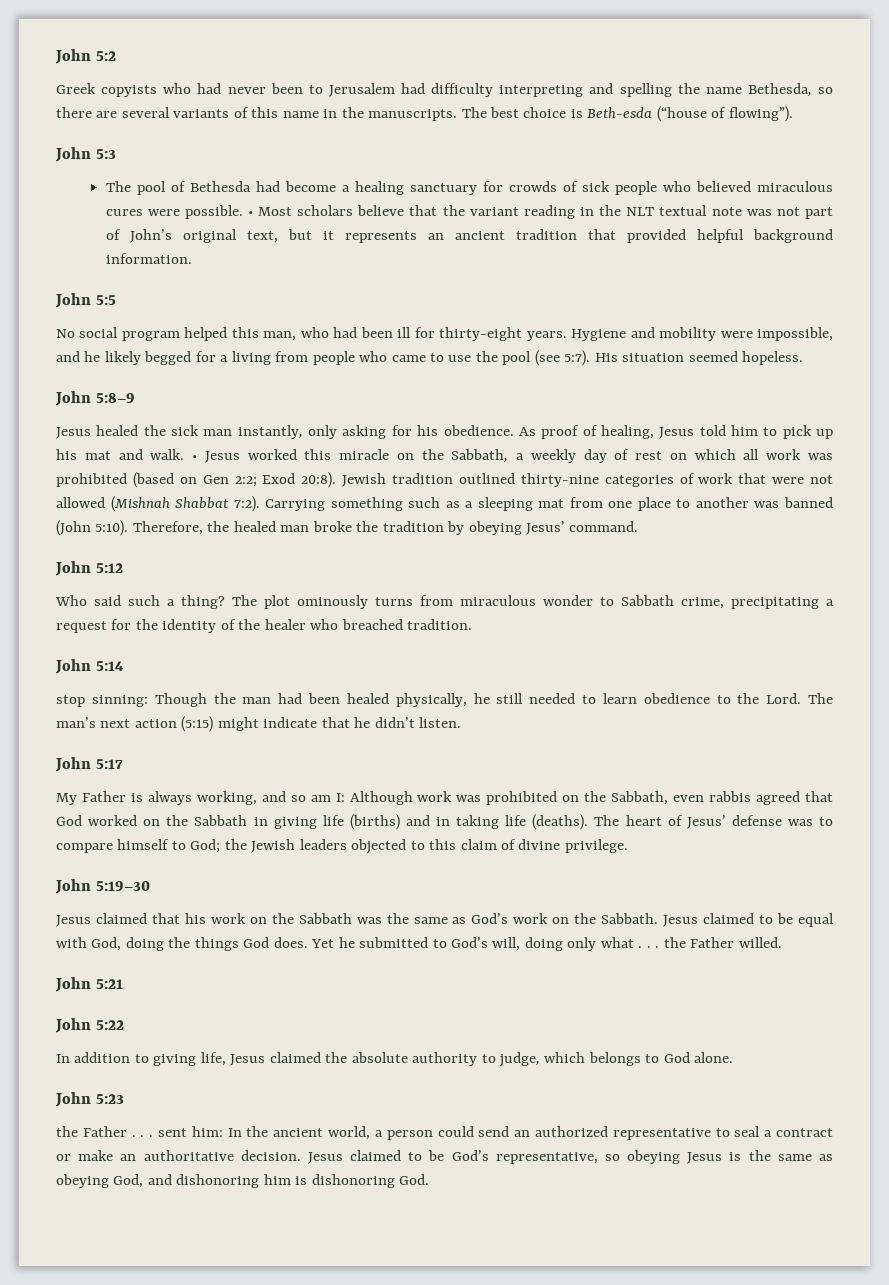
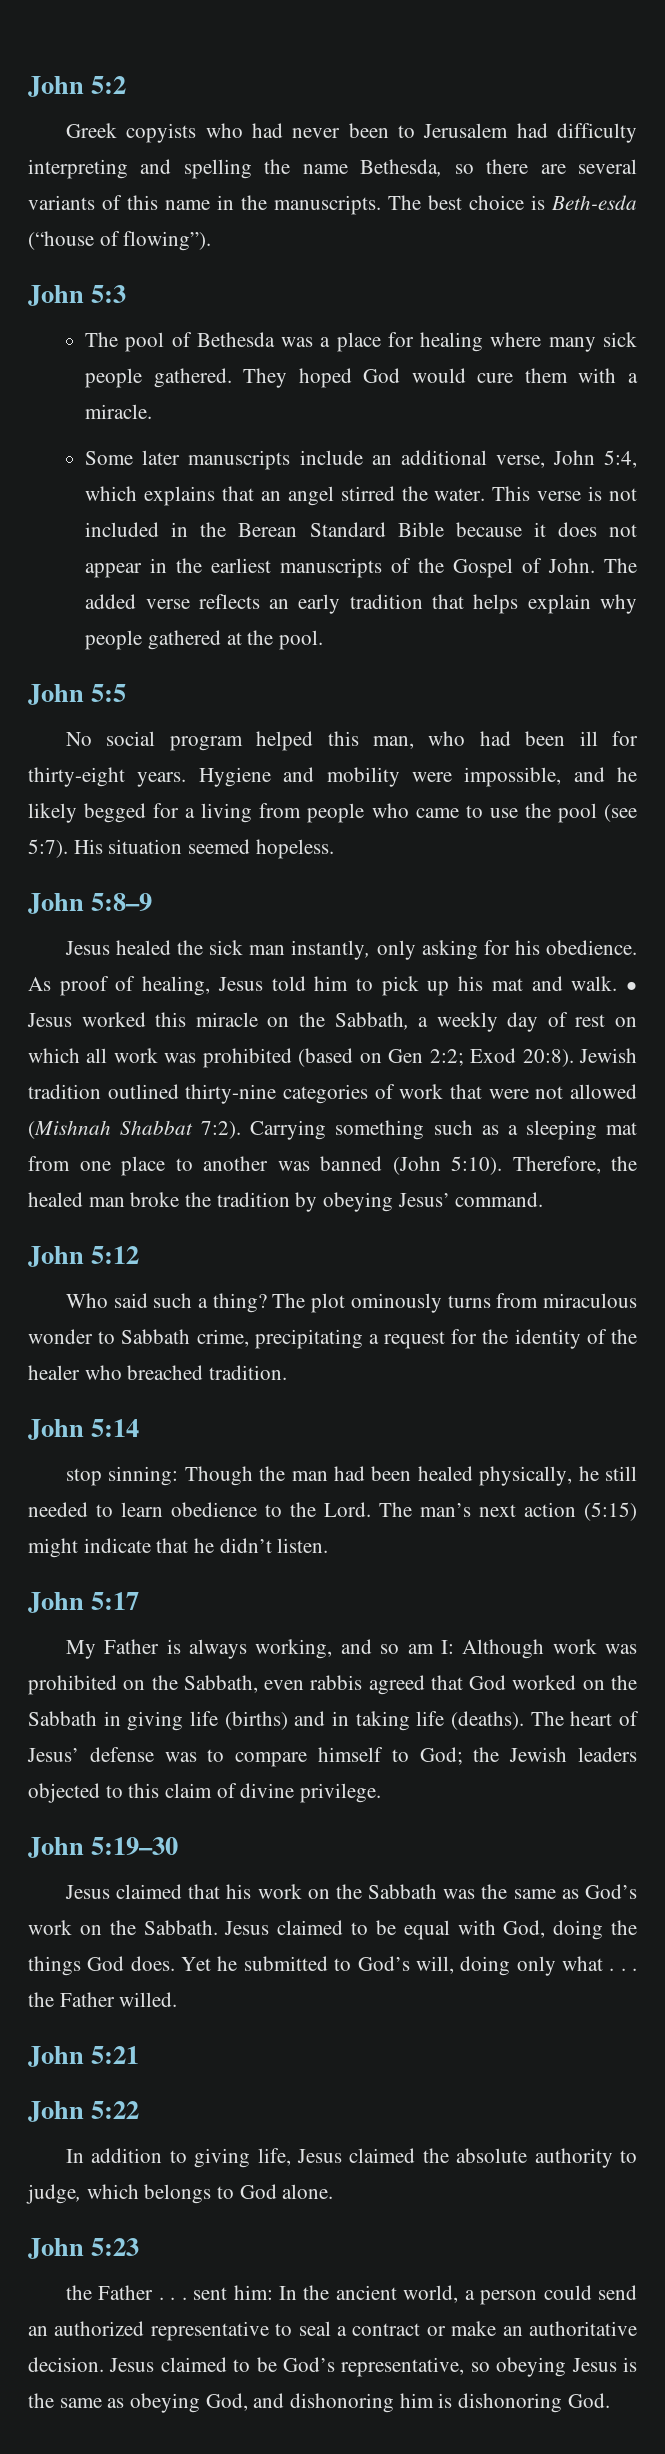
[255,181,834,195] [105,205,834,219] [105,229,833,243] [105,253,192,264] had become a healing sanctuary for crowds of sick people who believed miraculous cures were possible. • Most scholars believe that the variant reading in the NLT textual note was not part of John’s original text, but it represents an ancient tradition that provided helpful background information. -> [281,332,637,352] [85,368,638,388] [85,404,153,419] [85,450,638,470] [85,486,638,506] [85,522,637,537] [85,558,637,578] [85,594,638,614] [85,630,323,650] was a place for healing where many sick people gathered. They hoped God would cure them with a miracle. // Some later manuscripts include an additional verse, John 5:4, which explains that an angel stirred the water. This verse is not included in the Berean Standard Bible because it does not appear in the earliest manuscripts of the Gospel of John. The added verse reflects an early tradition that helps explain why people gathered at the pool.

